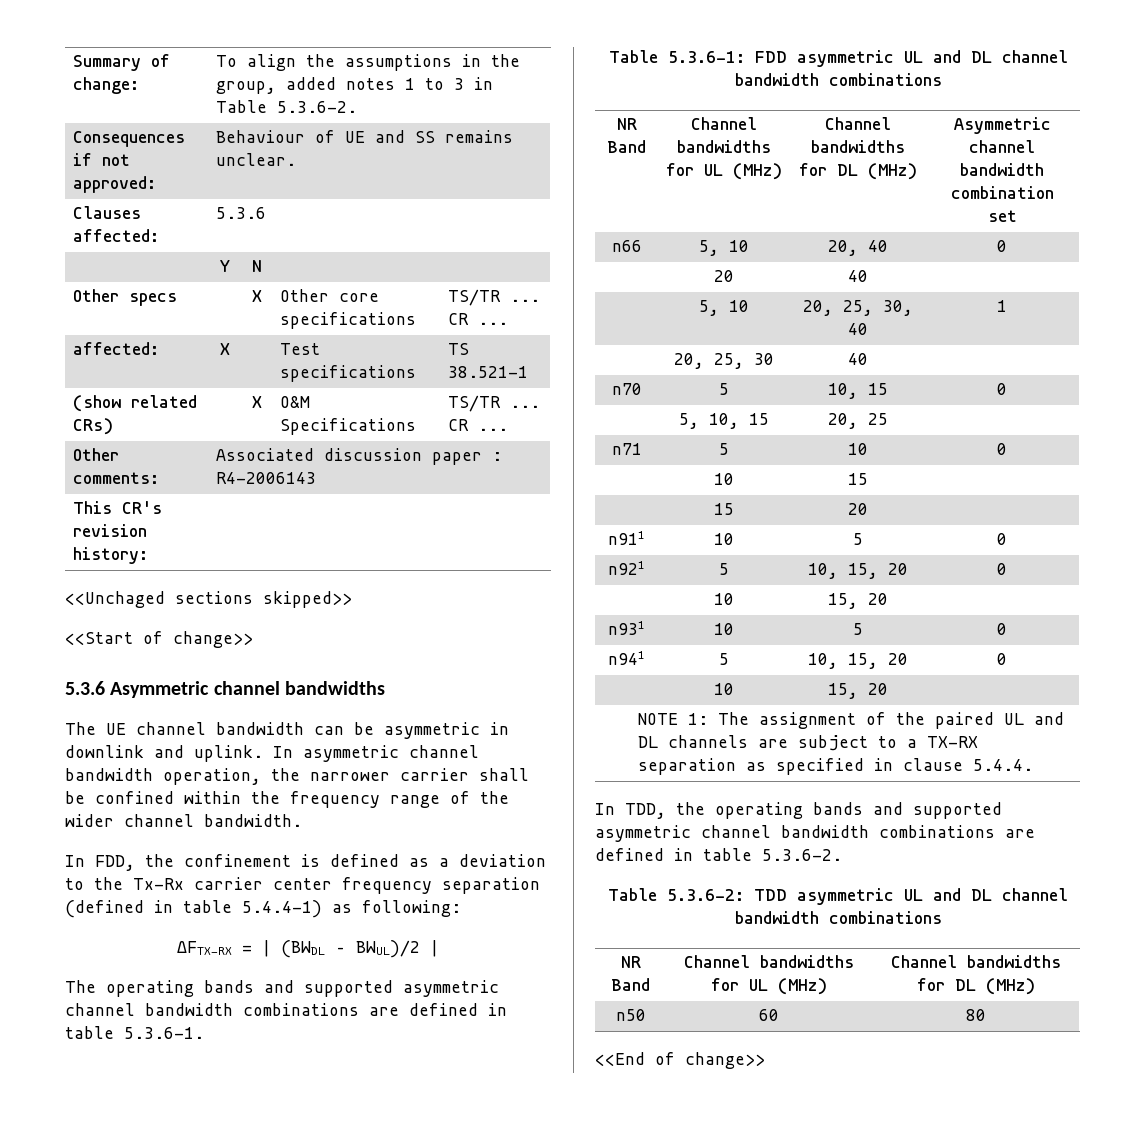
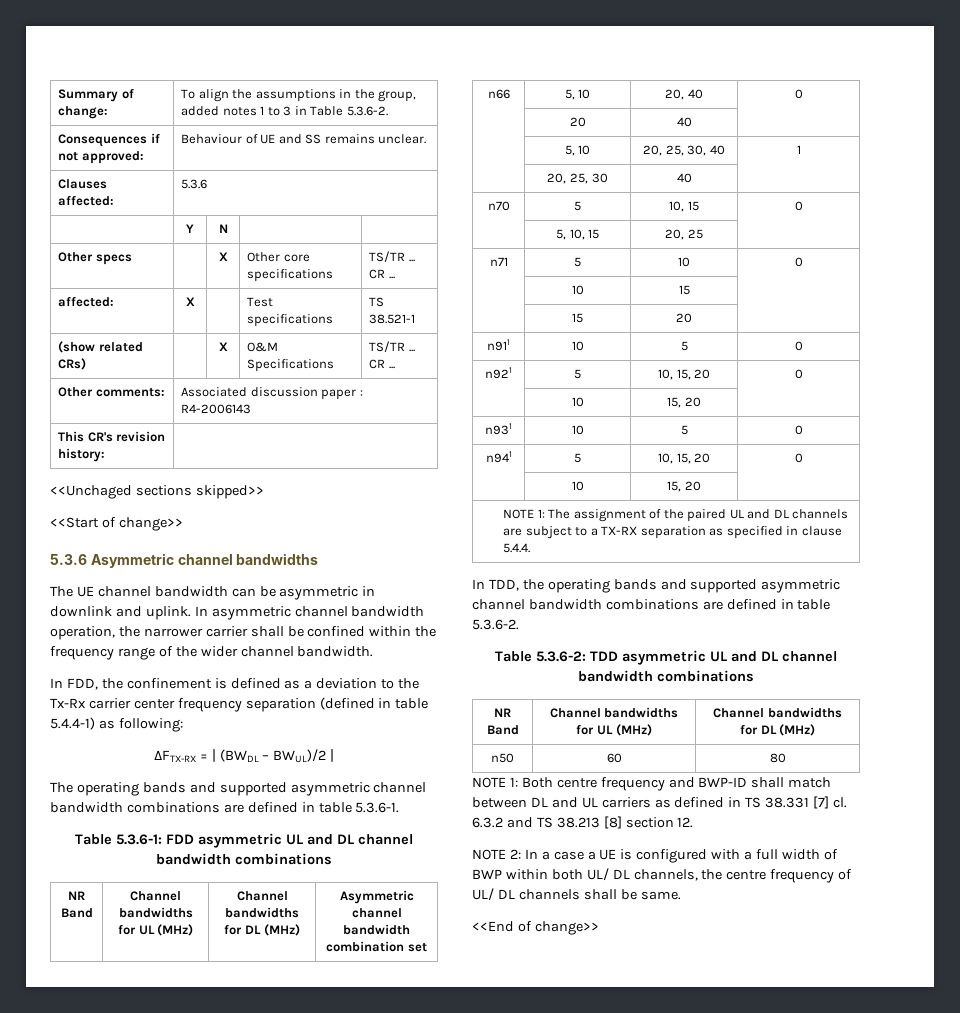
(986, 1015) none -> [472,777,832,791] [472,796,848,809] [472,816,694,829] [472,849,838,863] [472,868,853,883] [472,888,681,901] // NOTE 1: Both centre frequency and BWP-ID shall match between DL and UL carriers as defined in TS 38.331 [7] cl. 6.3.2 and TS 38.213 [8] section 12. // NOTE 2: In a case a UE is configured with a full width of BWP within both UL/ DL channels, the centre frequency of UL/ DL channels shall be same.

